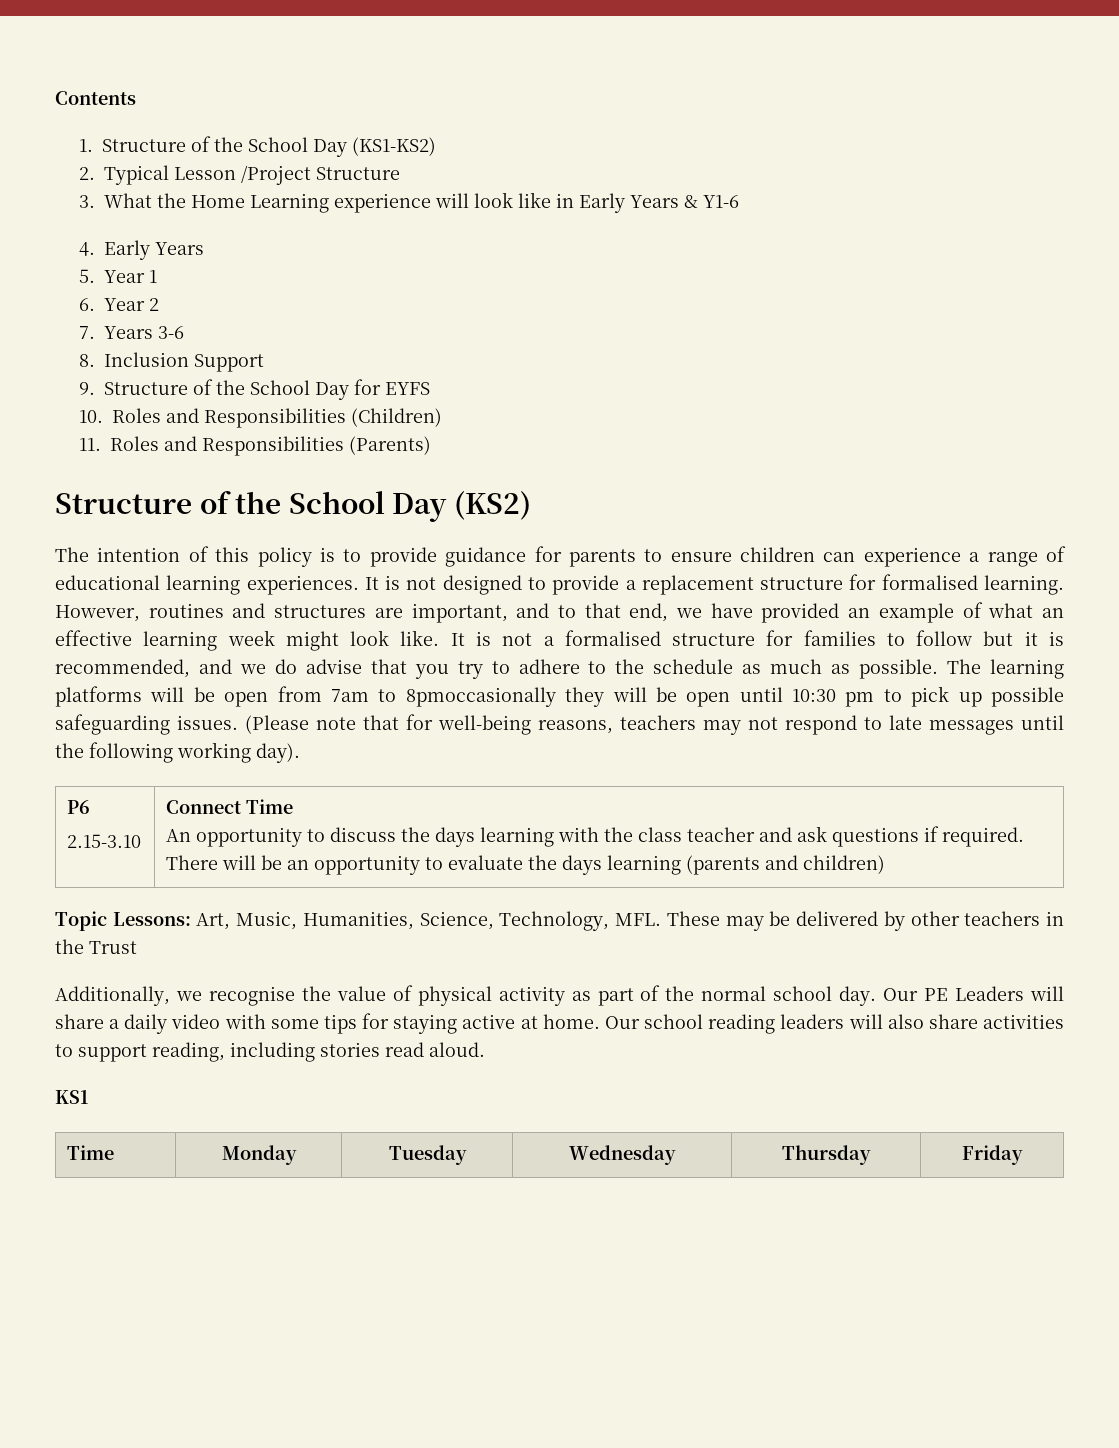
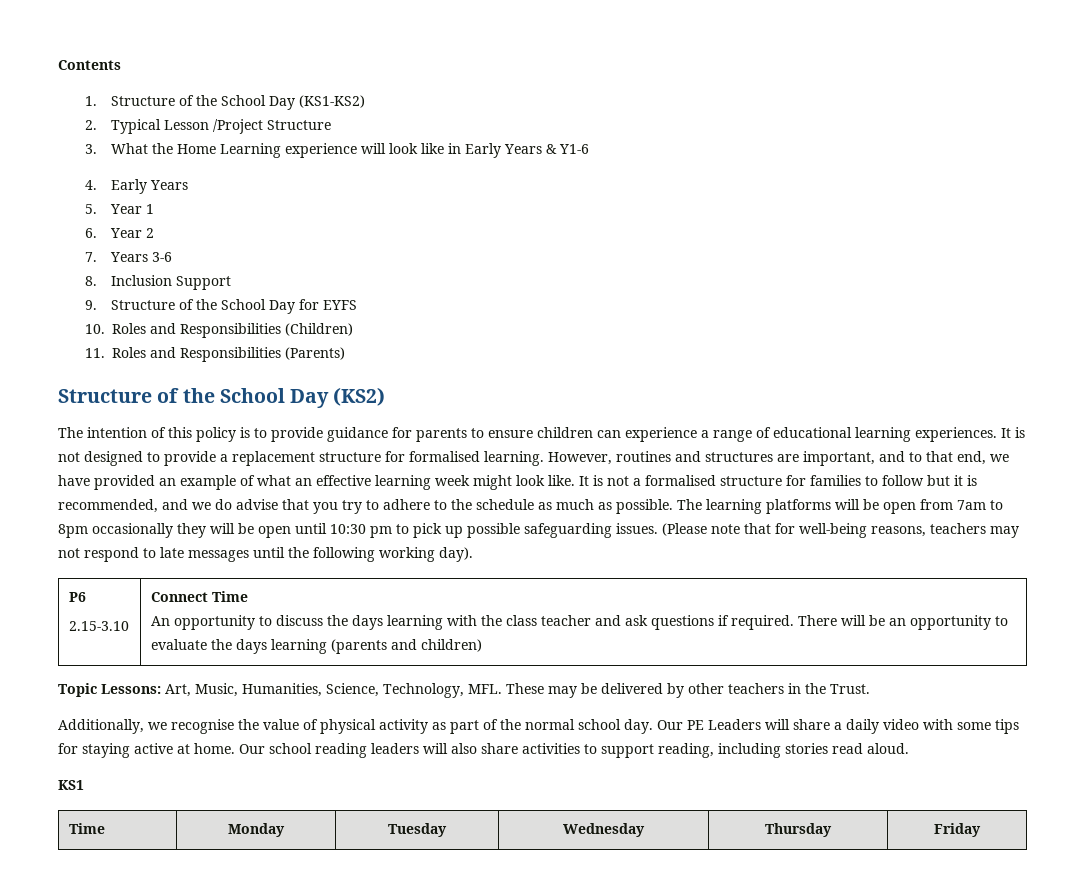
[405,687,556,707] 8pmoccasionally -> [58,523,173,538] 8pm occasionally
[89,941,137,954] Trust -> [830,684,870,694] Trust.

